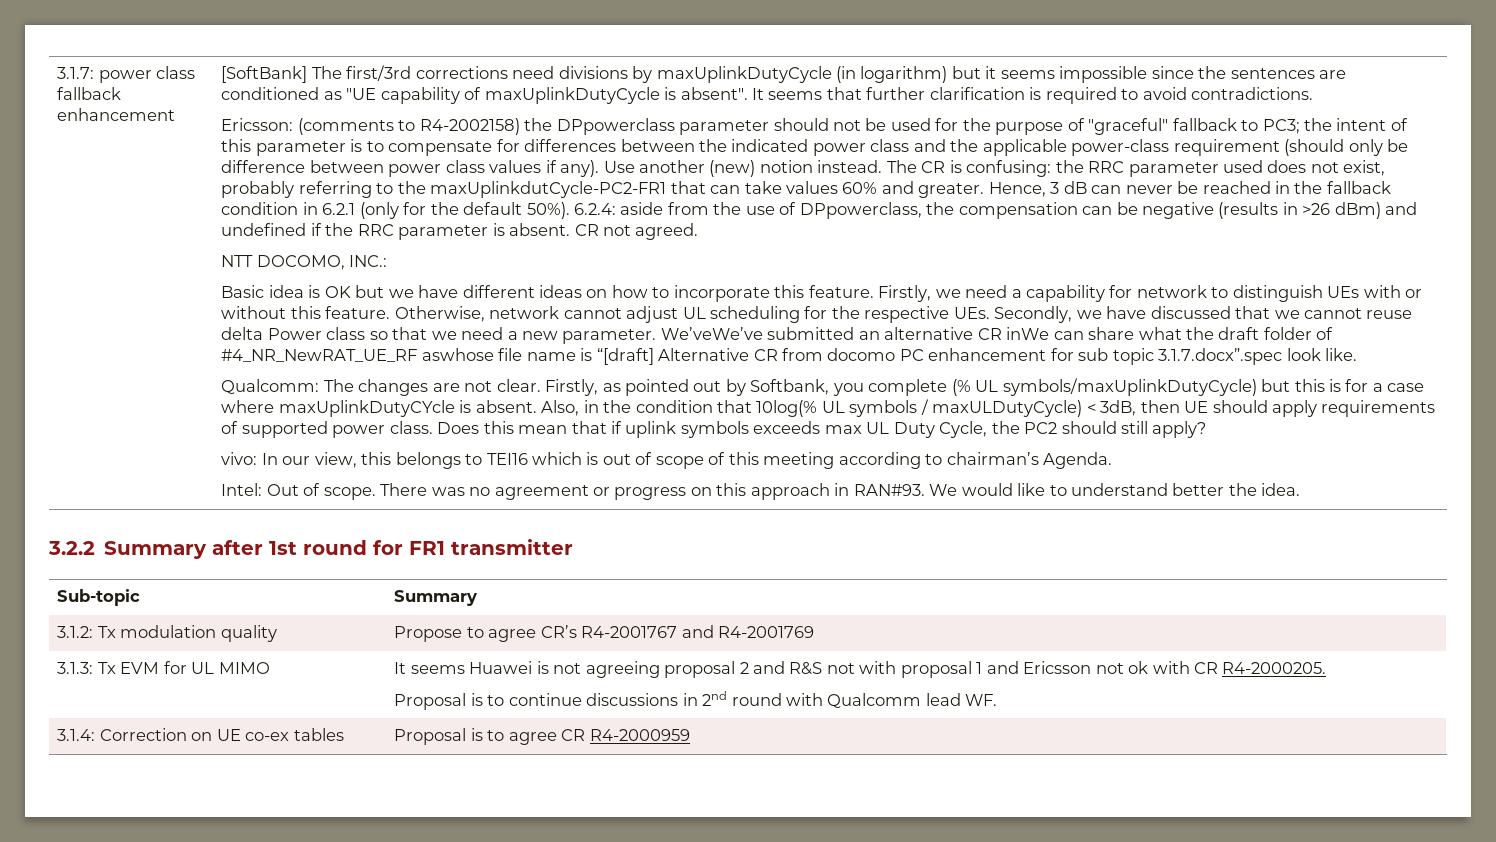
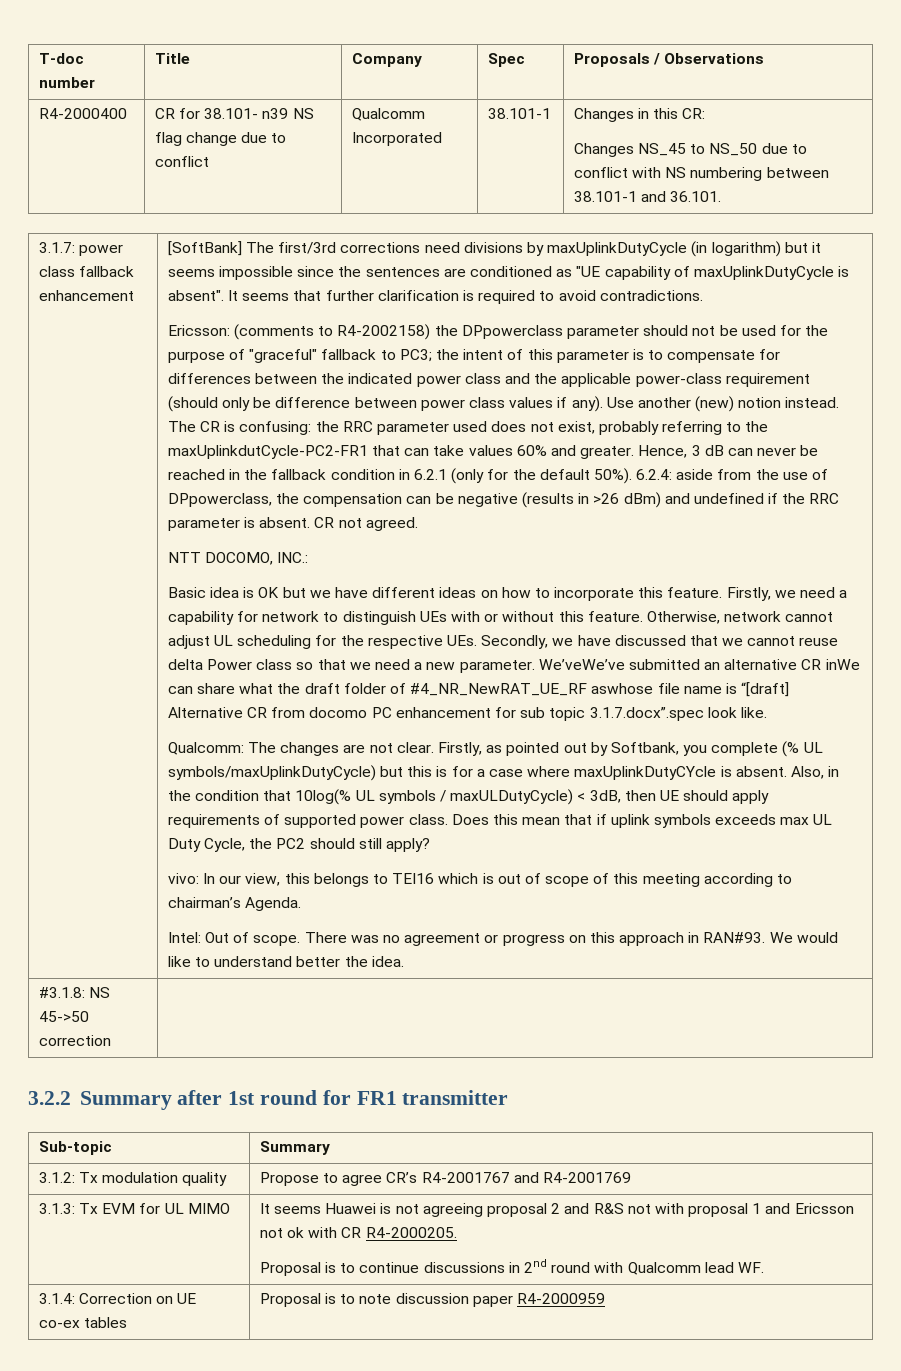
(57, 73) none -> [38,53,84,64] [38,77,95,88] [154,53,190,64] [351,53,422,67] [487,53,525,67] [573,53,765,67] [38,108,127,119] [154,108,314,119] [154,132,287,146] [154,156,209,167] [351,108,425,121] [351,132,442,146] [487,108,551,119] [573,108,706,122] [573,143,807,157] [573,167,829,181] [573,191,722,202] T-doc number | Title | Company | Spec | Proposals / Observations // R4-2000400 | CR for 38.101- n39 NS flag change due to conflict | Qualcomm Incorporated | 38.101-1 | Changes in this CR: // Changes NS_45 to NS_50 due to conflict with NS numbering between 38.101-1 and 36.101. //
(1301, 489) none -> [38,987,111,998] [38,1011,89,1022] [38,1035,111,1046] // #3.1.8: NS 45->50 correction |
[508,729,586,745] agree CR -> [359,1293,513,1307] note discussion paper

